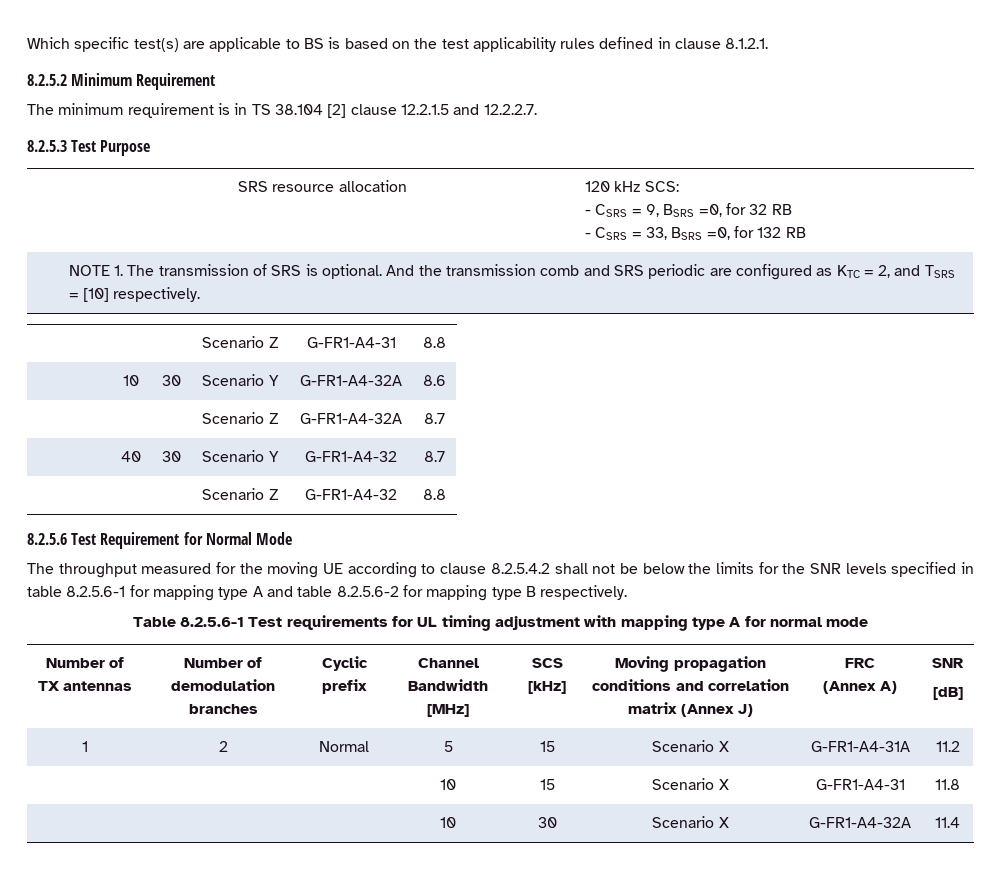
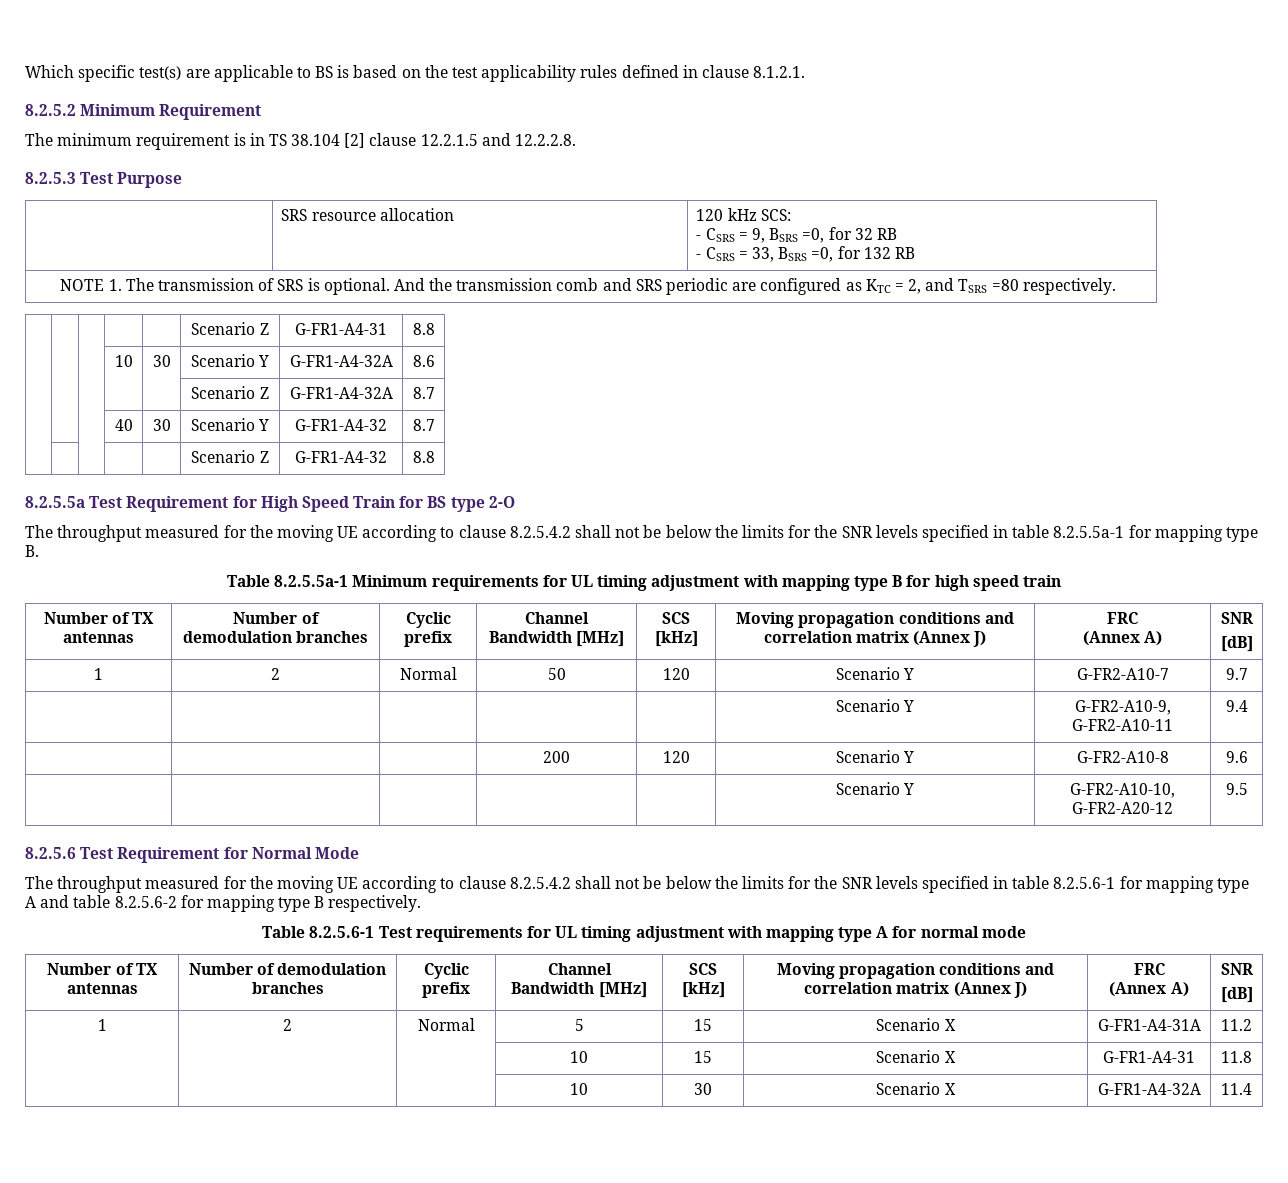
[483,104,537,115] 12.2.2.7. -> [515,134,577,146] 12.2.2.8.
[68,288,110,302] = [10] -> [991,279,1019,291] =80
(446, 494) none -> [25,496,515,512] [25,525,1258,542] [25,545,39,557] [227,575,1061,591] [43,612,155,624] [63,632,134,643] [233,612,320,624] [182,631,369,643] [405,612,451,628] [404,631,452,647] [525,612,589,624] [488,631,625,647] [662,612,690,624] [654,631,698,647] [736,612,1014,628] [763,631,987,647] [1107,612,1138,624] [1082,631,1163,646] [1220,612,1254,624] [1220,636,1253,652] [94,668,103,680] [271,668,280,680] [399,667,457,680] [547,668,566,680] [662,668,690,680] [835,667,915,680] [1076,668,1169,680] [1225,668,1248,680] [835,699,915,712] [1074,700,1171,715] [1072,719,1173,731] [1225,700,1248,712] [543,751,570,763] [662,751,690,763] [835,750,915,763] [1076,751,1169,763] [1225,751,1248,763] [835,782,915,795] [1070,783,1175,798] [1072,802,1173,814] [1225,783,1248,795] // 8.2.5.5a Test Requirement for High Speed Train for BS type 2-O // The throughput measured for the moving UE according to clause 8.2.5.4.2 shall not be below the limits for the SNR levels specified in table 8.2.5.5a-1 for mapping type B. // Table 8.2.5.5a-1 Minimum requirements for UL timing adjustment with mapping type B for high speed train // Number of TX antennas | Number of demodulation branches | Cyclic prefix | Channel Bandwidth [MHz] | SCS [kHz] | Moving propagation conditions and correlation matrix (Annex J) | FRC // (Annex A) | SNR // [dB] // 1 | 2 | Normal | 50 | 120 | Scenario Y | G-FR2-A10-7 | 9.7 // | | | | | Scenario Y | G-FR2-A10-9, G-FR2-A10-11 | 9.4 // | | | 200 | 120 | Scenario Y | G-FR2-A10-8 | 9.6 // | | | | | Scenario Y | G-FR2-A10-10, G-FR2-A20-12 | 9.5

